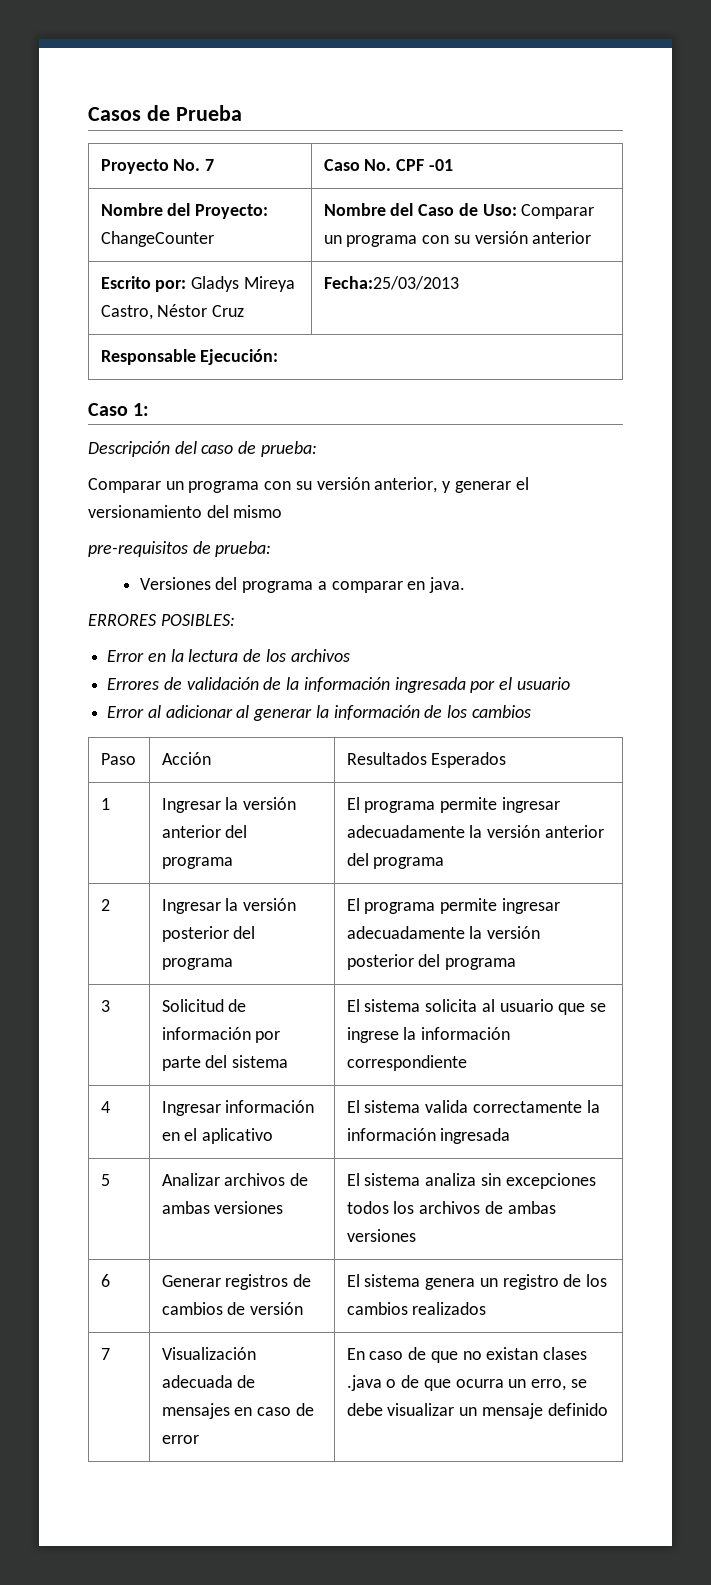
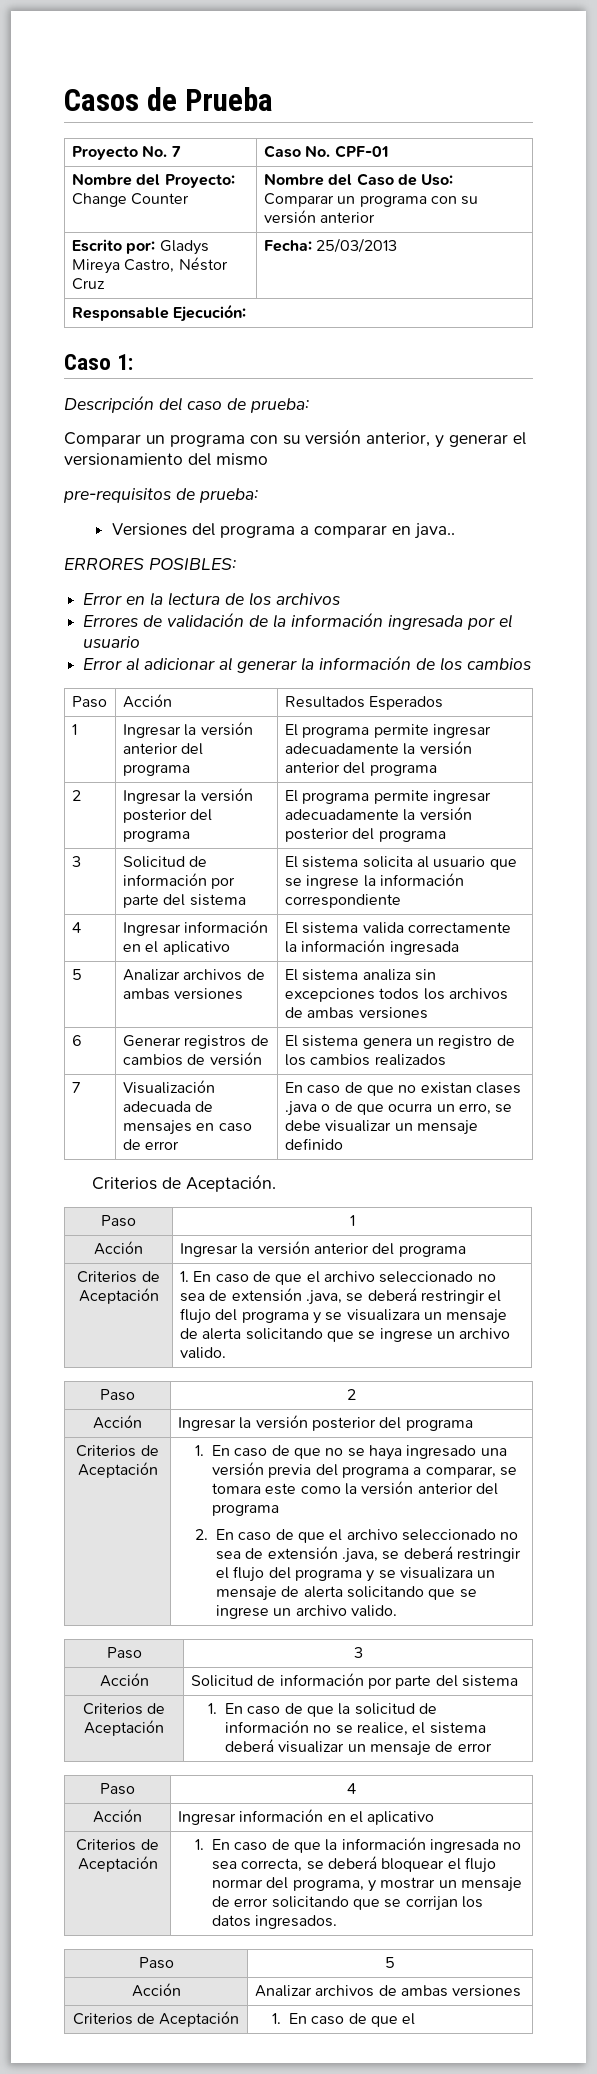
[396,159,453,171] CPF -01 -> [334,145,389,158] CPF-01
[100,231,214,247] ChangeCounter -> [71,193,190,207] Change Counter
[323,276,459,290] Fecha:25/03/2013 -> [263,238,398,253] Fecha: 25/03/2013
[428,577,465,593] java. -> [413,523,455,539] java..
(608, 1409) none -> [92,1174,277,1192] [101,1215,136,1227] [349,1215,355,1226] [94,1241,143,1255] [179,1241,466,1257] [77,1271,160,1283] [78,1288,159,1304] [179,1271,496,1285] [179,1288,502,1305] [179,1308,508,1324] [179,1328,511,1342] [179,1347,226,1359] [100,1389,135,1401] [347,1389,356,1400] [93,1415,142,1429] [177,1415,473,1431] [76,1445,159,1457] [77,1462,158,1478] [195,1445,507,1460] [212,1462,517,1478] [212,1481,498,1495] [212,1504,280,1516] [195,1529,519,1543] [216,1546,521,1563] [216,1566,496,1582] [216,1586,477,1601] [216,1605,397,1619] [106,1647,142,1659] [353,1647,363,1658] [99,1673,149,1687] [190,1673,518,1689] [82,1703,166,1715] [84,1720,164,1736] [208,1703,437,1717] [225,1720,486,1736] [225,1739,492,1756] [100,1783,135,1795] [347,1783,356,1794] [93,1809,142,1823] [177,1809,435,1825] [76,1839,159,1851] [77,1856,158,1872] [195,1837,522,1853] [212,1856,496,1873] [212,1877,522,1892] [212,1896,483,1911] [212,1915,338,1929] [138,1957,174,1969] [385,1957,395,1968] [131,1983,181,1997] [254,1985,522,1997] [72,2011,240,2027] [272,2013,416,2027] // Criterios de Aceptación. // Paso | 1 // Acción | Ingresar la versión anterior del programa // Criterios de Aceptación | 1. En caso de que el archivo seleccionado no sea de extensión .java, se deberá restringir el flujo del programa y se visualizara un mensaje de alerta solicitando que se ingrese un archivo valido. // Paso | 2 // Acción | Ingresar la versión posterior del programa // Criterios de Aceptación | 1. En caso de que no se haya ingresado una versión previa del programa a comparar, se tomara este como la versión anterior del programa // 2. En caso de que el archivo seleccionado no sea de extensión .java, se deberá restringir el flujo del programa y se visualizara un mensaje de alerta solicitando que se ingrese un archivo valido. // Paso | 3 // Acción | Solicitud de información por parte del sistema // Criterios de Aceptación | 1. En caso de que la solicitud de información no se realice, el sistema deberá visualizar un mensaje de error // Paso | 4 // Acción | Ingresar información en el aplicativo // Criterios de Aceptación | 1. En caso de que la información ingresada no sea correcta, se deberá bloquear el flujo normar del programa, y mostrar un mensaje de error solicitando que se corrijan los datos ingresados. // Paso | 5 // Acción | Analizar archivos de ambas versiones // Criterios de Aceptación | 1. En caso de que el

